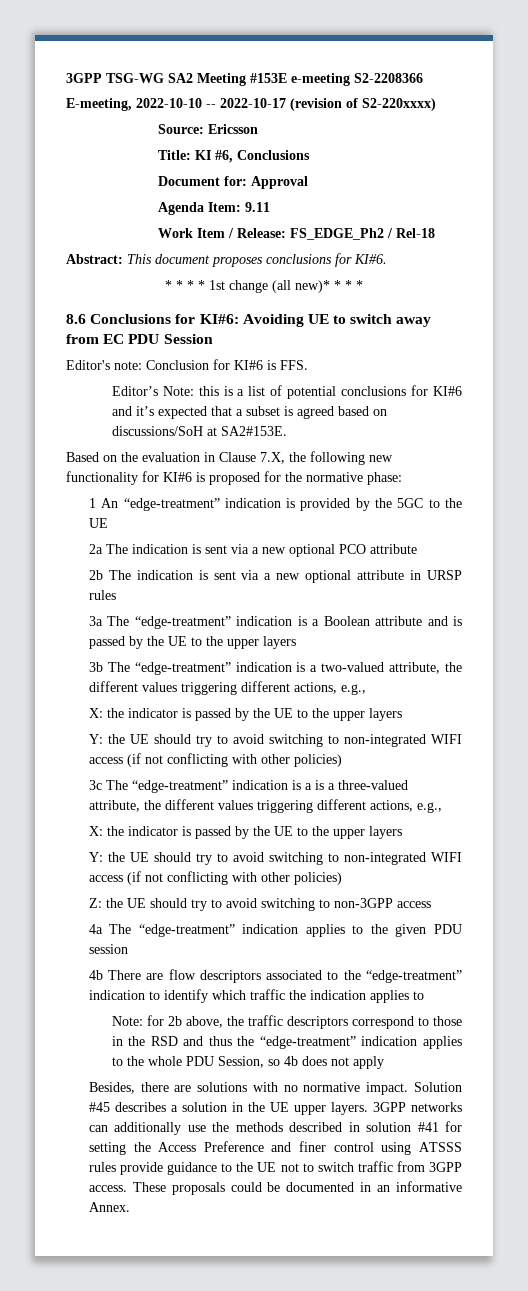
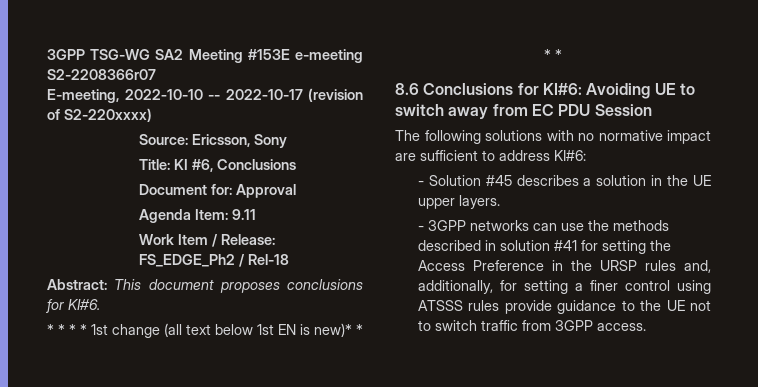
[354,73,423,83] S2-2208366 -> [47,69,156,80] S2-2208366r07
[207,124,258,134] Ericsson -> [191,134,287,148] Ericsson, Sony
(291, 286) none -> [186,324,310,335] text below 1st EN is
[66,359,308,370] [111,385,462,399] [111,406,387,419] [111,426,287,436] [66,451,393,465] [66,471,402,485] [88,498,463,511] [88,518,108,528] [88,544,417,557] [88,570,462,583] [88,590,116,600] [88,616,463,629] [88,636,296,649] [88,662,462,675] [88,681,366,695] [88,708,402,721] [88,734,463,747] [88,753,342,767] [88,780,408,793] [88,799,442,813] [88,826,402,839] [88,852,463,865] [88,871,342,885] [88,898,431,911] [88,924,462,937] [88,944,128,954] [88,969,462,983] [88,989,424,1003] [111,1015,462,1029] [111,1036,462,1049] [111,1056,384,1069] [88,1082,409,1095] Editor's note: Conclusion for KI#6 is FFS. // Editor’s Note: this is a list of potential conclusions for KI#6 and it’s expected that a subset is agreed based on discussions/SoH at SA2#153E. // Based on the evaluation in Clause 7.X, the following new functionality for KI#6 is proposed for the normative phase: // 1 An “edge-treatment” indication is provided by the 5GC to the UE // 2a The indication is sent via a new optional PCO attribute // 2b The indication is sent via a new optional attribute in URSP rules // 3a The “edge-treatment” indication is a Boolean attribute and is passed by the UE to the upper layers // 3b The “edge-treatment” indication is a two-valued attribute, the different values triggering different actions, e.g., // X: the indicator is passed by the UE to the upper layers // Y: the UE should try to avoid switching to non-integrated WIFI access (if not conflicting with other policies) // 3c The “edge-treatment” indication is a is a three-valued attribute, the different values triggering different actions, e.g., // X: the indicator is passed by the UE to the upper layers // Y: the UE should try to avoid switching to non-integrated WIFI access (if not conflicting with other policies) // Z: the UE should try to avoid switching to non-3GPP access // 4a The “edge-treatment” indication applies to the given PDU session // 4b There are flow descriptors associated to the “edge-treatment” indication to identify which traffic the indication applies to // Note: for 2b above, the traffic descriptors correspond to those in the RSD and thus the “edge-treatment” indication applies to the whole PDU Session, so 4b does not apply // Besides, there are solutions with no normative impact. -> [395,130,711,144] [395,150,586,161] [417,181,424,186] The following solutions with no normative impact are sufficient to address KI#6: // -
(368, 1108) none -> [417,226,424,231] // -
[114,1122,182,1135] additionally -> (557, 227) none
[271,1142,292,1152] and -> [551,260,711,273] [417,280,583,294] in the URSP rules and, additionally, for setting a
[132,1181,462,1195] [88,1202,130,1212] These proposals could be documented in an informative Annex. -> (646, 327) none

